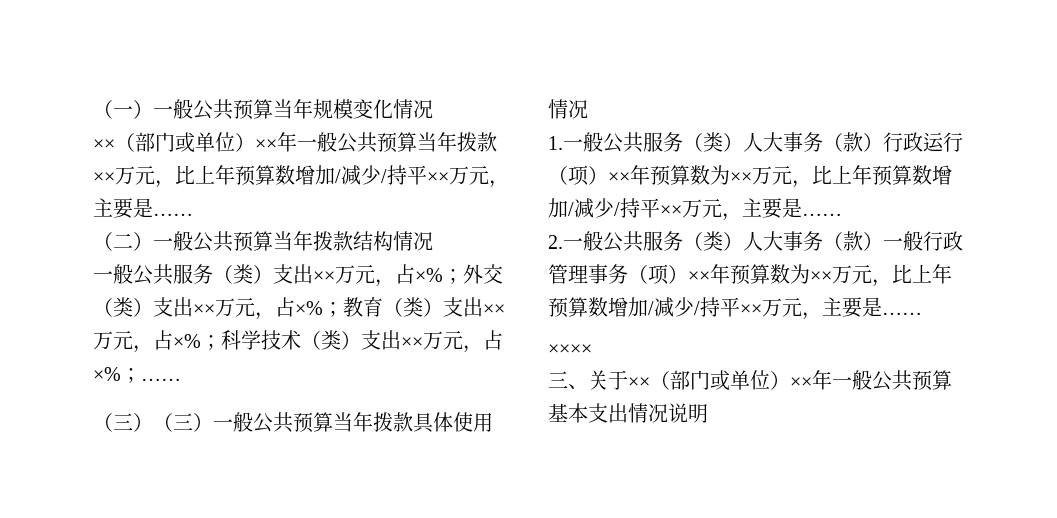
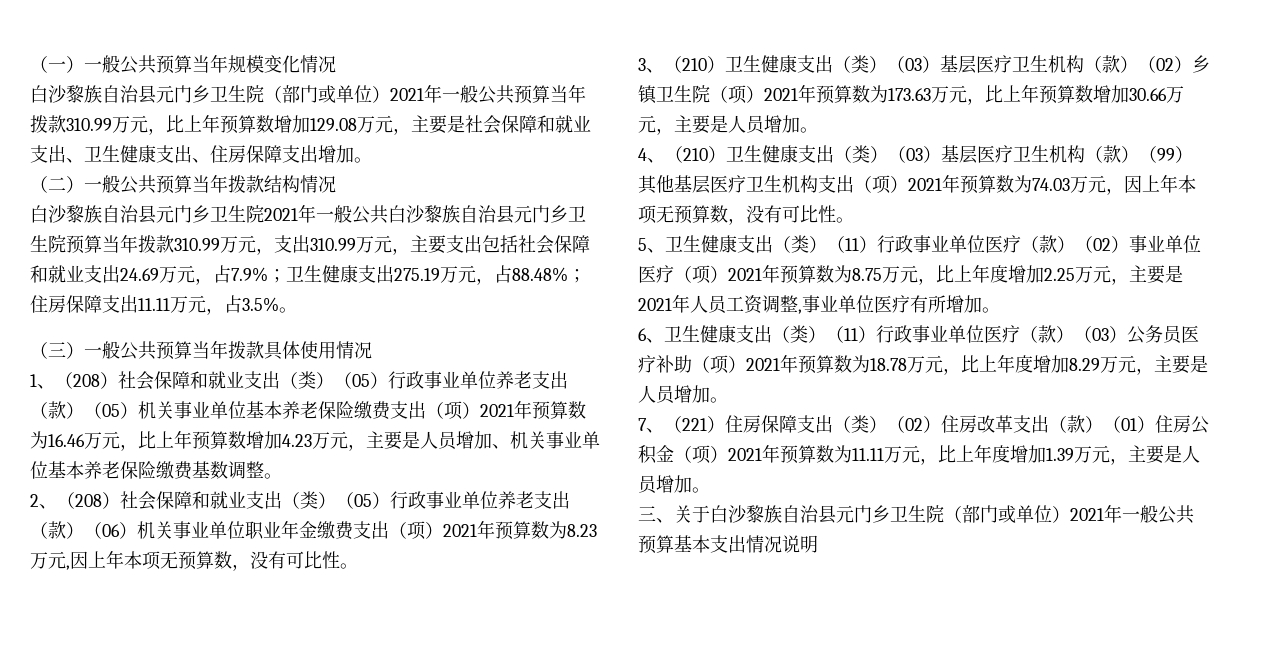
[93,132,277,153] ××（部门或单位）×× -> [30,85,424,104] 白沙黎族自治县元门乡卫生院（部门或单位）2021
[93,165,509,188] [93,198,193,219] ××万元，比上年预算数增加/减少/持平××万元，主要是…… -> [66,114,591,135] [30,145,372,163] 310.99万元，比上年预算数增加129.08万元，主要是社会保障和就业支出、卫生健康支出、住房保障支出增加。
[93,264,503,287] [93,297,505,320] [93,330,503,353] [93,367,181,383] [93,413,213,432] 一般公共服务（类）支出××万元，占×%；外交（类）支出××万元，占×%；教育（类）支出××万元，占×%；科学技术（类）支出××万元，占×%；…… // （三）（三） -> [30,204,586,224] [30,234,590,255] [30,265,586,285] [30,295,297,315] [30,342,84,359] 白沙黎族自治县元门乡卫生院2021年一般公共白沙黎族自治县元门乡卫生院预算当年拨款310.99万元，支出310.99万元，主要支出包括社会保障和就业支出24.69万元，占7.9%；卫生健康支出275.19万元，占88.48%；住房保障支出11.11万元，占3.5%。 // （三）
[548,132,963,153] [548,165,952,188] [548,198,842,221] [548,231,963,252] [548,264,952,287] [548,297,922,320] [548,344,592,355] [548,370,812,391] 1.一般公共服务（类）人大事务（款）行政运行（项）××年预算数为××万元，比上年预算数增加/减少/持平××万元，主要是…… // 2.一般公共服务（类）人大事务（款）一般行政管理事务（项）××年预算数为××万元，比上年预算数增加/减少/持平××万元，主要是…… // ×××× // 三、关于××（部门或单位）×× -> [30,371,568,390] [30,400,586,420] [30,430,600,451] [30,461,282,480] [30,491,570,510] [30,520,597,540] [30,550,358,571] [638,55,1210,74] [638,84,1184,105] [638,115,818,135] [638,145,1193,164] [638,174,1196,195] [638,205,854,225] [638,235,1201,253] [638,264,1183,285] [638,294,1000,314] [638,325,1199,344] [638,354,1208,375] [638,385,728,404] [638,415,1209,434] [638,444,1200,465] [638,475,710,494] [638,505,1104,524] 1、（208）社会保障和就业支出（类）（05）行政事业单位养老支出（款）（05）机关事业单位基本养老保险缴费支出（项）2021年预算数为16.46万元，比上年预算数增加4.23万元，主要是人员增加、机关事业单位基本养老保险缴费基数调整。 // 2、（208）社会保障和就业支出（类）（05）行政事业单位养老支出（款）（06）机关事业单位职业年金缴费支出（项）2021年预算数为8.23万元,因上年本项无预算数，没有可比性。 // 3、（210）卫生健康支出（类）（03）基层医疗卫生机构（款）（02）乡镇卫生院（项）2021年预算数为173.63万元，比上年预算数增加30.66万元，主要是人员增加。 // 4、（210）卫生健康支出（类）（03）基层医疗卫生机构（款）（99）其他基层医疗卫生机构支出（项）2021年预算数为74.03万元，因上年本项无预算数，没有可比性。 // 5、卫生健康支出（类）（11）行政事业单位医疗（款）（02）事业单位医疗（项）2021年预算数为8.75万元，比上年度增加2.25万元，主要是2021年人员工资调整,事业单位医疗有所增加。 // 6、卫生健康支出（类）（11）行政事业单位医疗（款）（03）公务员医疗补助（项）2021年预算数为18.78万元，比上年度增加8.29万元，主要是人员增加。 // 7、（221）住房保障支出（类）（02）住房改革支出（款）（01）住房公积金（项）2021年预算数为11.11万元，比上年度增加1.39万元，主要是人员增加。 // 三、关于白沙黎族自治县元门乡卫生院（部门或单位）2021

